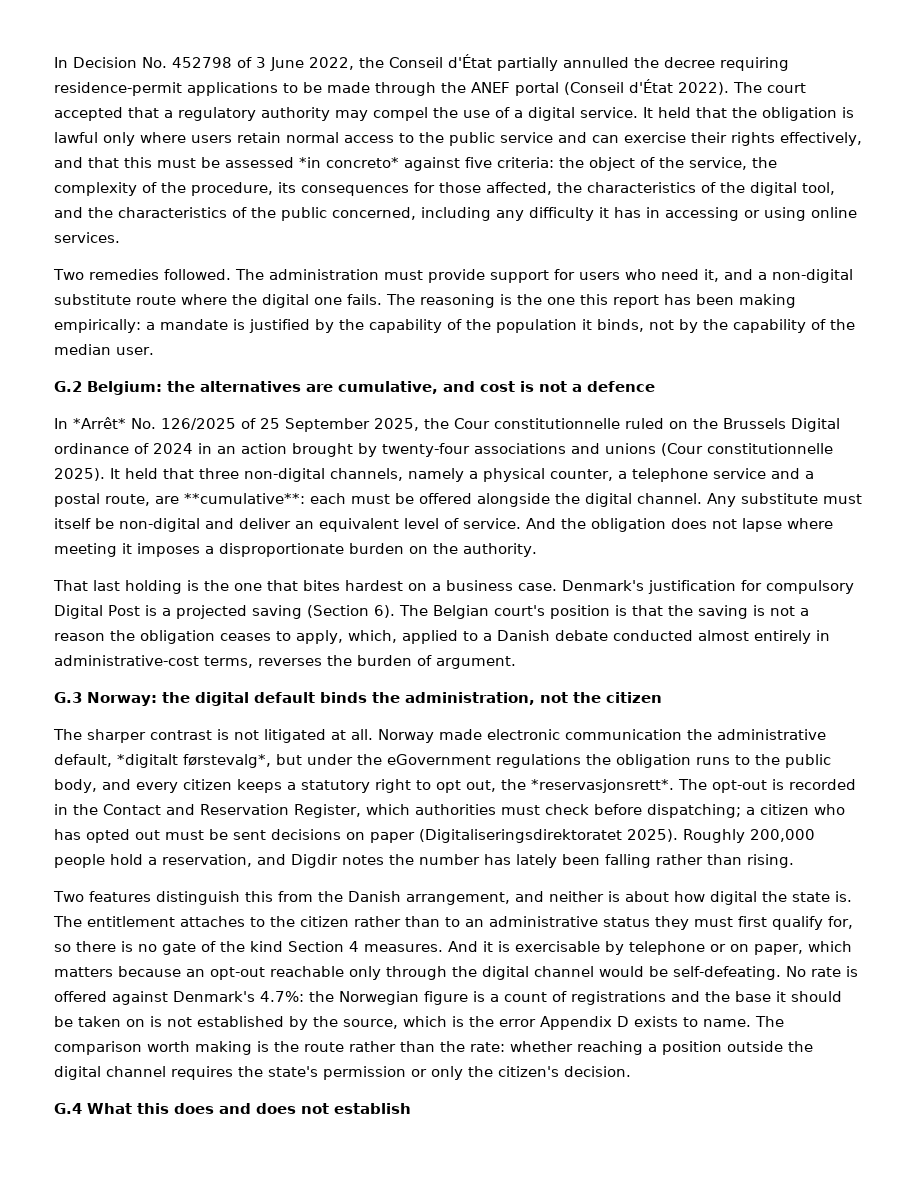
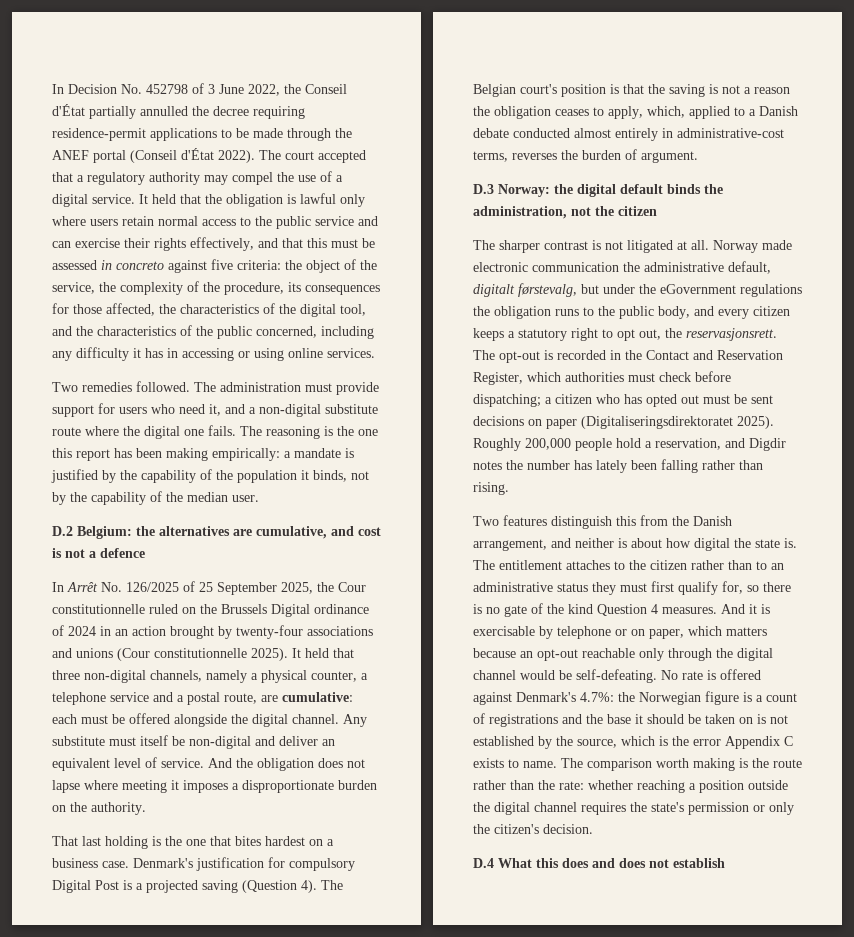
[299,157,399,168] *in concreto* -> [101,260,164,270] in concreto
[54,381,82,392] G.2 -> [52,526,73,536] D.2
[73,417,126,429] *Arrêt* -> [67,582,98,592] Arrêt
[184,493,305,504] **cumulative**: -> [282,692,353,702] cumulative:
[307,605,395,618] (Section 6). -> [242,880,317,893] (Question 4).
[54,692,82,703] G.3 -> [473,184,494,194] D.3
[117,754,271,768] *digitalt førstevalg*, -> [473,283,577,297] digitalt førstevalg,
[531,779,674,793] *reservasjonsrett*. -> [686,328,777,341] reservasjonsrett.
[288,941,344,952] Section -> [597,604,647,616] Question
[617,1016,629,1027] D -> [784,736,793,746] C
[54,1103,82,1114] G.4 -> [473,858,494,868] D.4

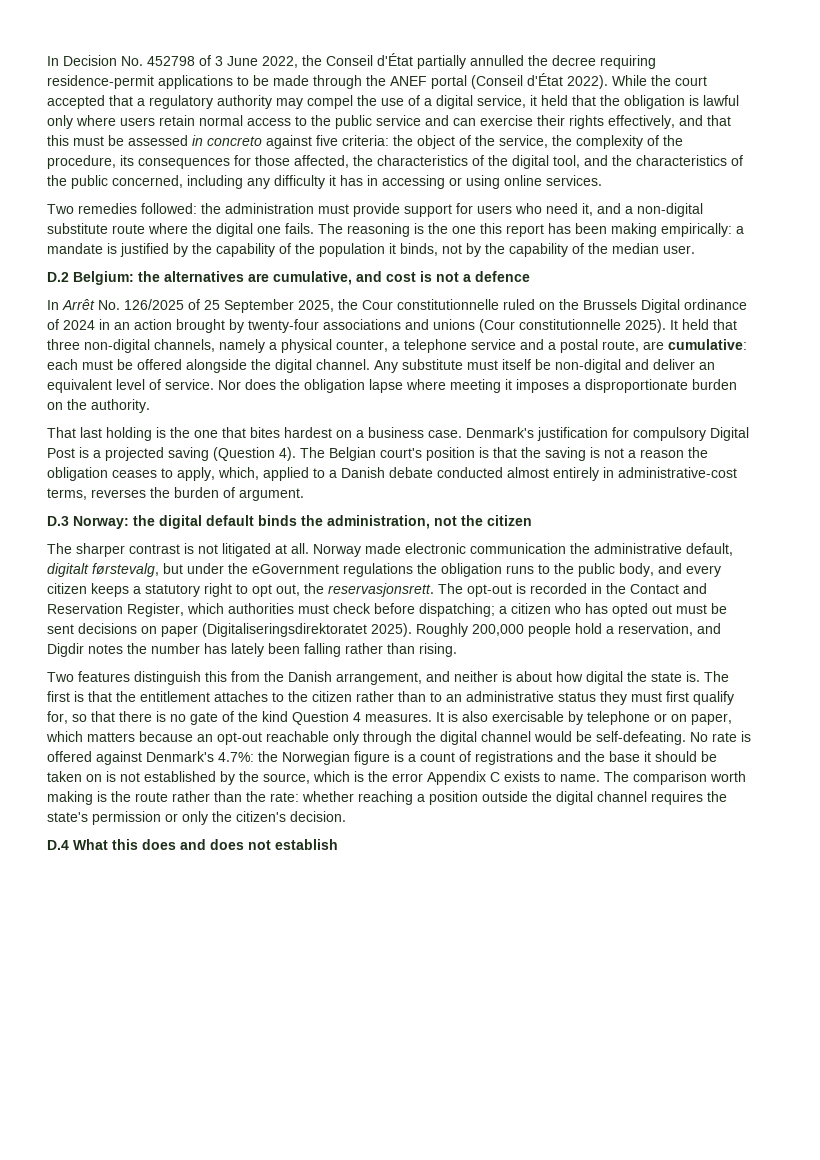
[259,150,281,160] The -> [612,75,671,86] While the
[92,194,148,204] service. It -> [477,95,537,108] service, it
[136,381,216,392] followed. The -> [141,203,221,214] followed: the
[208,758,365,771] And the obligation does not -> [218,379,365,393] Nor does the obligation
(495, 565) none -> [47,691,136,702] first is that the
(759, 588) none -> [91,711,115,722] that
[721,604,770,614] And it is -> [436,711,488,722] It is also

